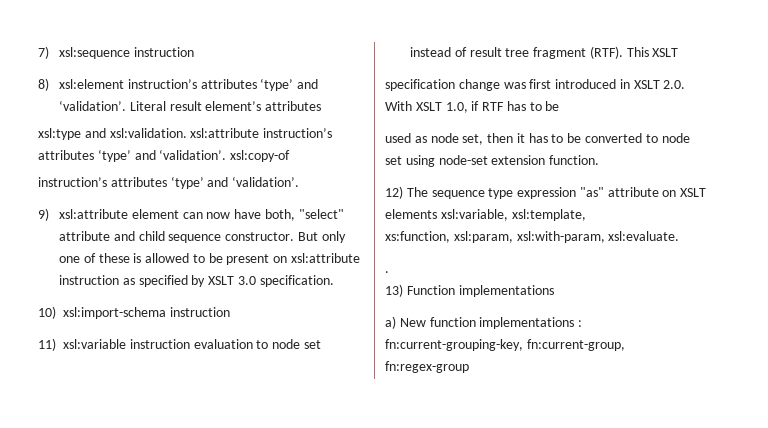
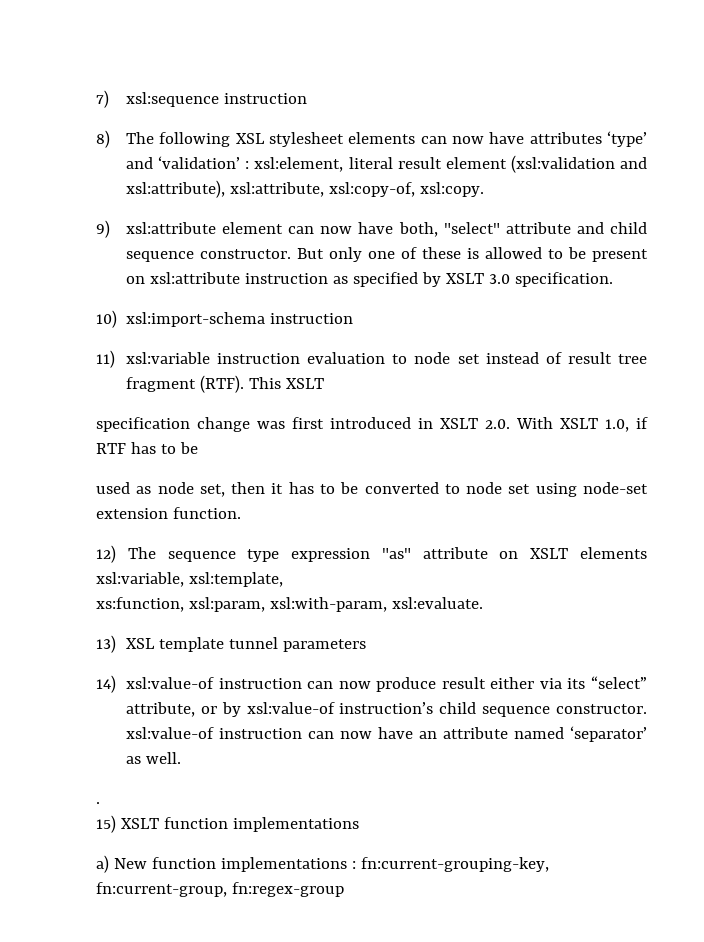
[59,78,319,91] [59,100,322,111] [38,128,333,140] [38,149,291,162] [38,176,300,189] xsl:element instruction’s attributes ‘type’ and ‘validation’. Literal result element’s attributes // xsl:type and xsl:validation. xsl:attribute instruction’s attributes ‘type’ and ‘validation’. xsl:copy-of // instruction’s attributes ‘type’ and ‘validation’. -> [126,131,647,147] [126,155,647,173] [126,180,485,198] The following XSL stylesheet elements can now have attributes ‘type’ and ‘validation’ : xsl:element, literal result element (xsl:validation and xsl:attribute), xsl:attribute, xsl:copy-of, xsl:copy.
[385,271,389,273] [385,284,455,297] . // 13) Function -> [96,635,367,653] [96,675,647,693] [126,702,647,717] [126,726,647,742] [126,752,182,764] [96,802,100,804] [96,815,228,833] 13) XSL template tunnel parameters // 14) xsl:value-of instruction can now produce result either via its “select” attribute, or by xsl:value-of instruction’s child sequence constructor. xsl:value-of instruction can now have an attribute named ‘separator’ as well. // . // 15) XSLT function

